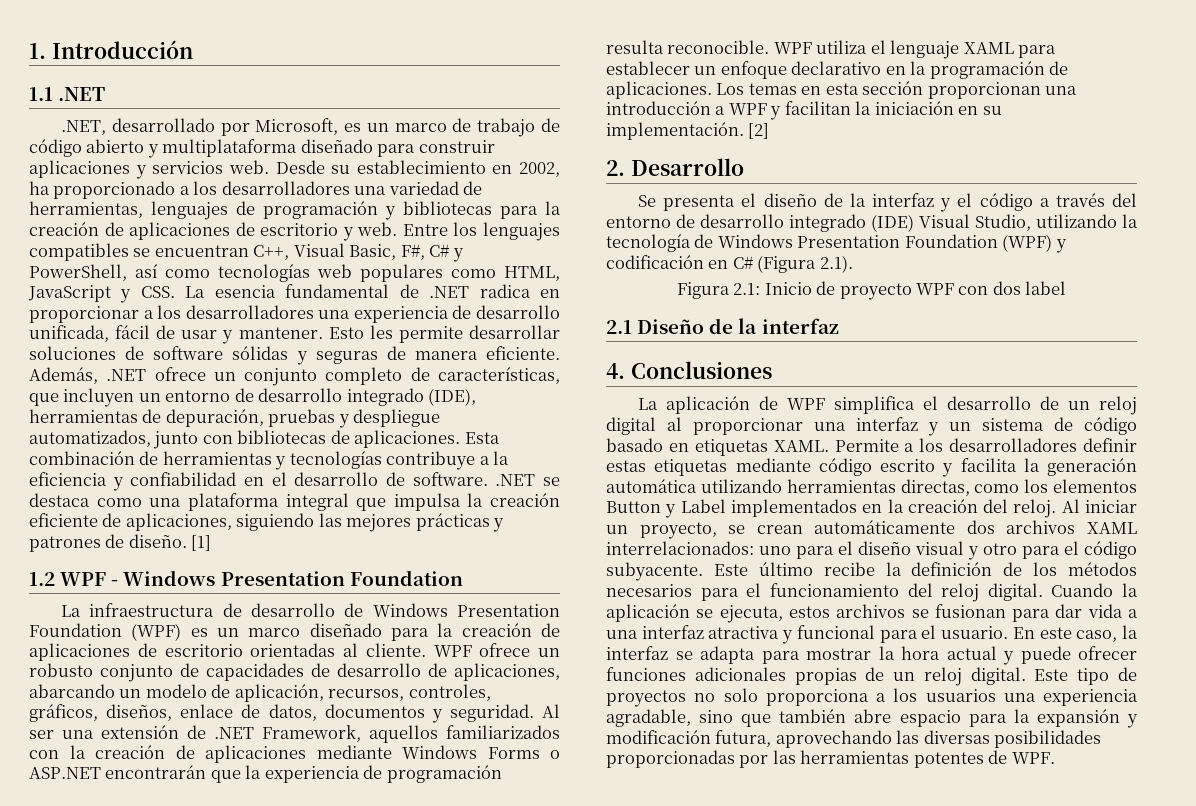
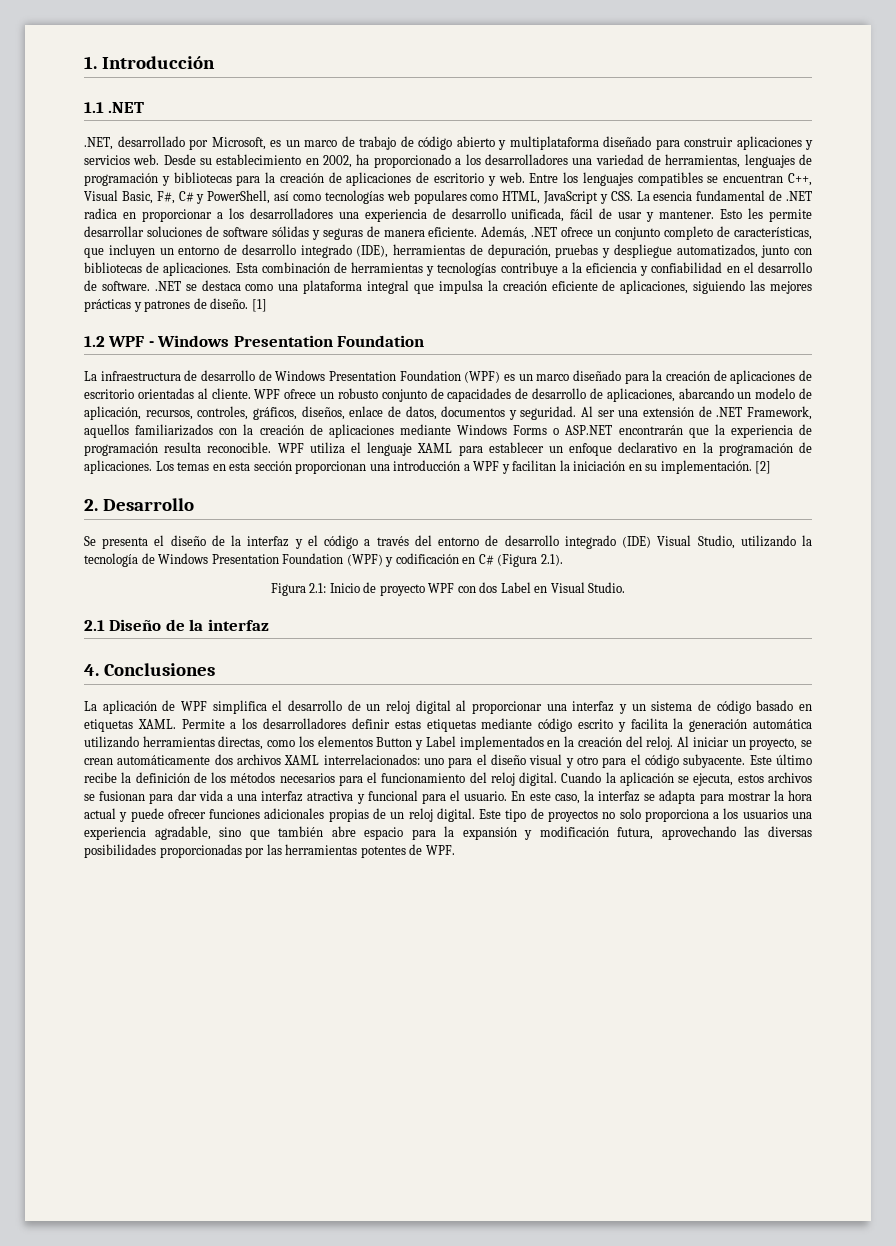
[1025,281,1067,295] label -> [500,582,626,593] Label en Visual Studio.

